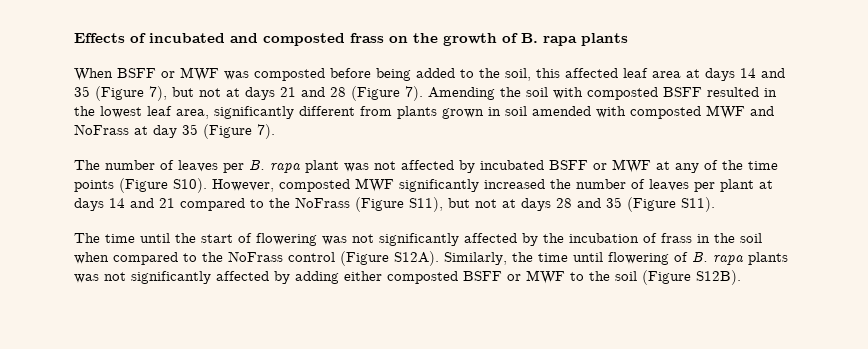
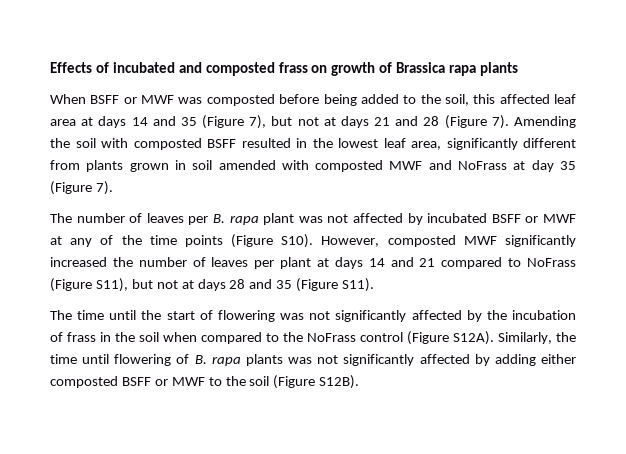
[413,33,438,43] the -> (328, 69) none
[521,33,538,43] B. -> [396,62,446,73] Brassica
[269,198,290,208] the -> (522, 262) none

